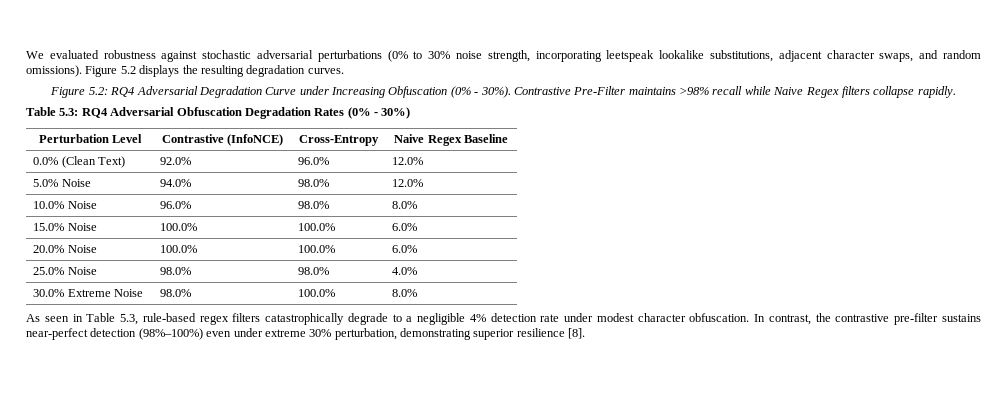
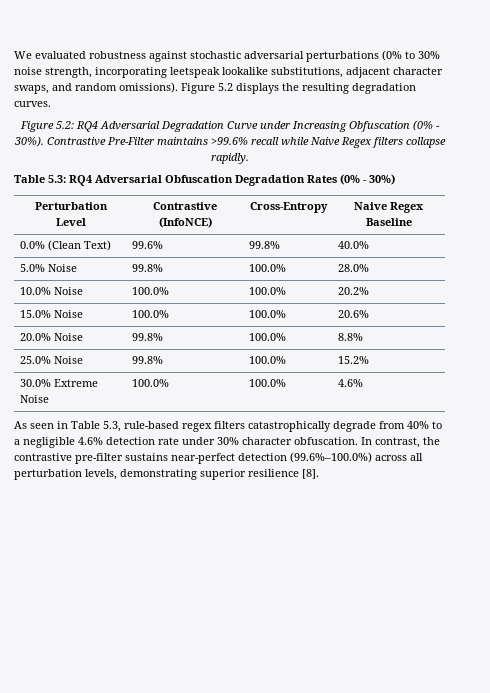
[679,87,709,95] >98% -> [210,137,248,145] >99.6%
[160,157,192,165] [298,157,330,165] [392,157,424,165] 92.0% | 96.0% | 12.0% -> [131,241,163,249] [248,241,280,249] [337,241,369,249] 99.6% | 99.8% | 40.0%
[160,179,192,187] [298,179,330,187] [392,179,424,187] 94.0% | 98.0% | 12.0% -> [131,264,163,272] [248,264,286,272] [337,264,369,272] 99.8% | 100.0% | 28.0%
[160,201,192,209] [298,201,330,209] [392,201,418,209] 96.0% | 98.0% | 8.0% -> [131,287,169,295] [248,287,286,295] [337,287,369,295] 100.0% | 100.0% | 20.2%
[392,223,418,231] 6.0% -> [337,310,369,318] 20.6%
[160,245,198,253] [298,245,336,253] [392,245,418,253] [33,267,97,275] [160,267,192,275] [298,267,330,275] [392,267,418,275] [33,289,143,297] [160,289,192,297] [298,289,336,297] [392,289,418,297] 100.0% | 100.0% | 6.0% // 25.0% Noise | 98.0% | 98.0% | 4.0% // 30.0% Extreme Noise | 98.0% | 100.0% | 8.0% -> [131,333,163,341] [248,333,286,341] [337,333,363,341] [19,356,83,364] [131,356,163,364] [248,356,286,364] [337,356,369,364] [19,379,98,387] [19,395,49,403] [131,379,169,387] [248,379,286,387] [337,379,363,387] 99.8% | 100.0% | 8.8% // 25.0% Noise | 99.8% | 100.0% | 15.2% // 30.0% Extreme Noise | 100.0% | 100.0% | 4.6%
(388, 319) none -> [379,421,429,429] from 40%
[469,314,486,322] 4% -> [78,437,103,445] 4.6%
[596,313,634,322] modest -> [217,437,239,445] 30%
[138,328,397,340] (98%–100%) even under extreme 30% perturbation, -> [290,452,423,463] [14,469,117,480] (99.6%–100.0%) across all perturbation levels,

